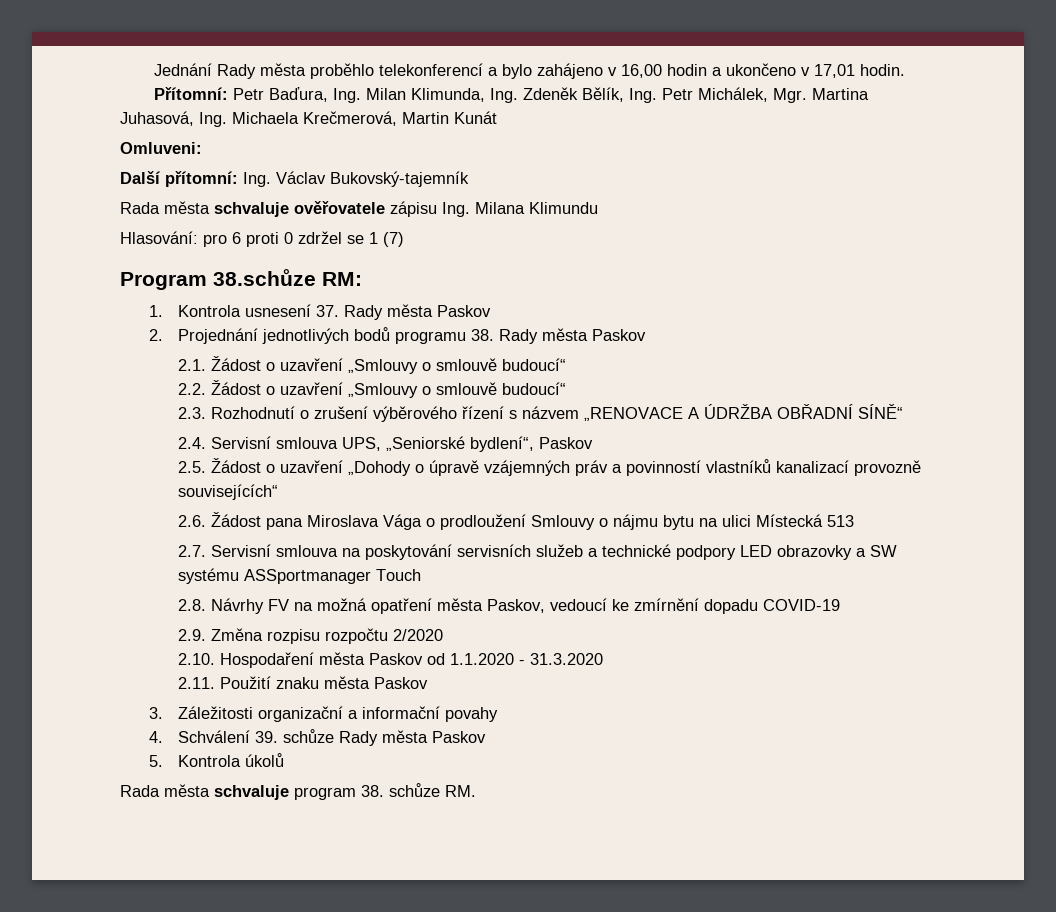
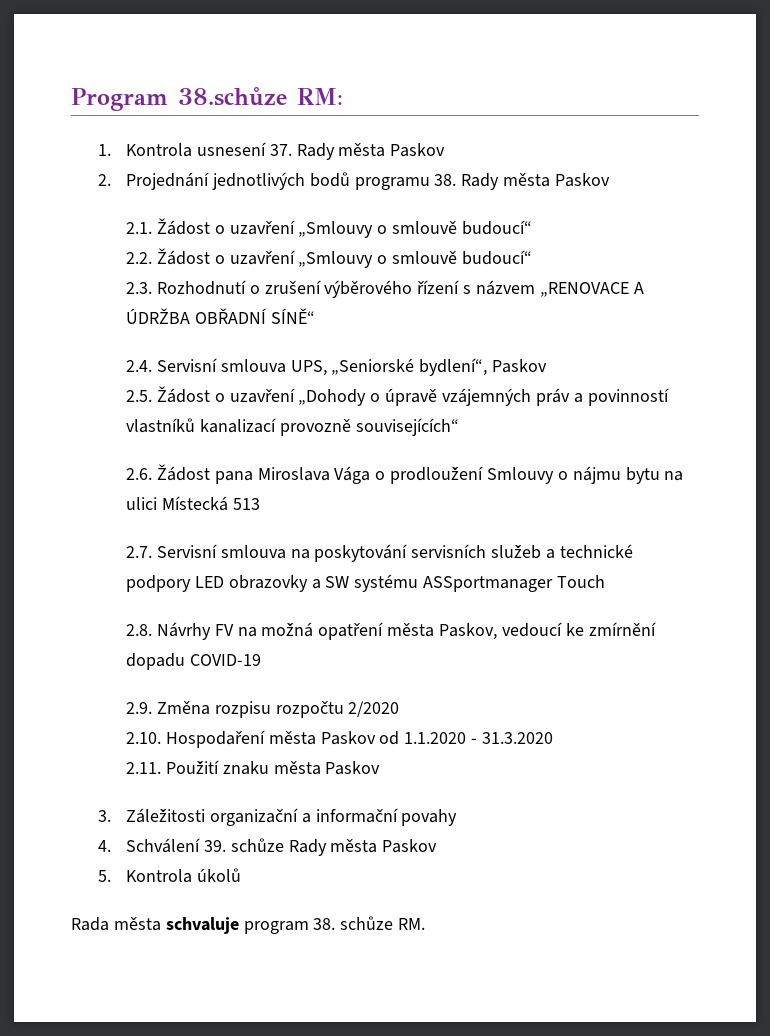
[153,63,905,79] [153,87,869,103] [120,111,497,127] [120,142,202,154] [120,171,469,187] [120,201,598,217] [120,231,404,247] Jednání Rady města proběhlo telekonferencí a bylo zahájeno v 16,00 hodin a ukončeno v 17,01 hodin. // Přítomní: Petr Baďura, Ing. Milan Klimunda, Ing. Zdeněk Bělík, Ing. Petr Michálek, Mgr. Martina Juhasová, Ing. Michaela Krečmerová, Martin Kunát // Omluveni: // Další přítomní: Ing. Václav Bukovský-tajemník // Rada města schvaluje ověřovatele zápisu Ing. Milana Klimundu // Hlasování: pro 6 proti 0 zdržel se 1 (7) // -> (71, 99) none

